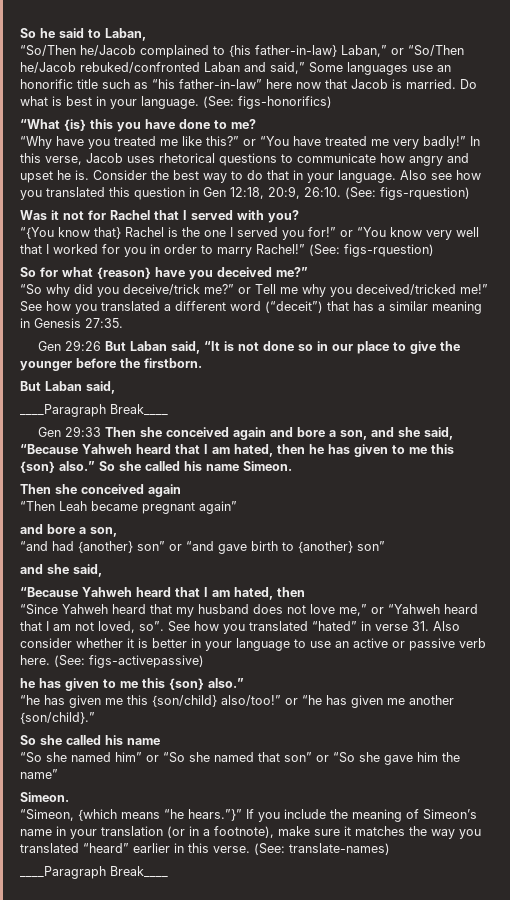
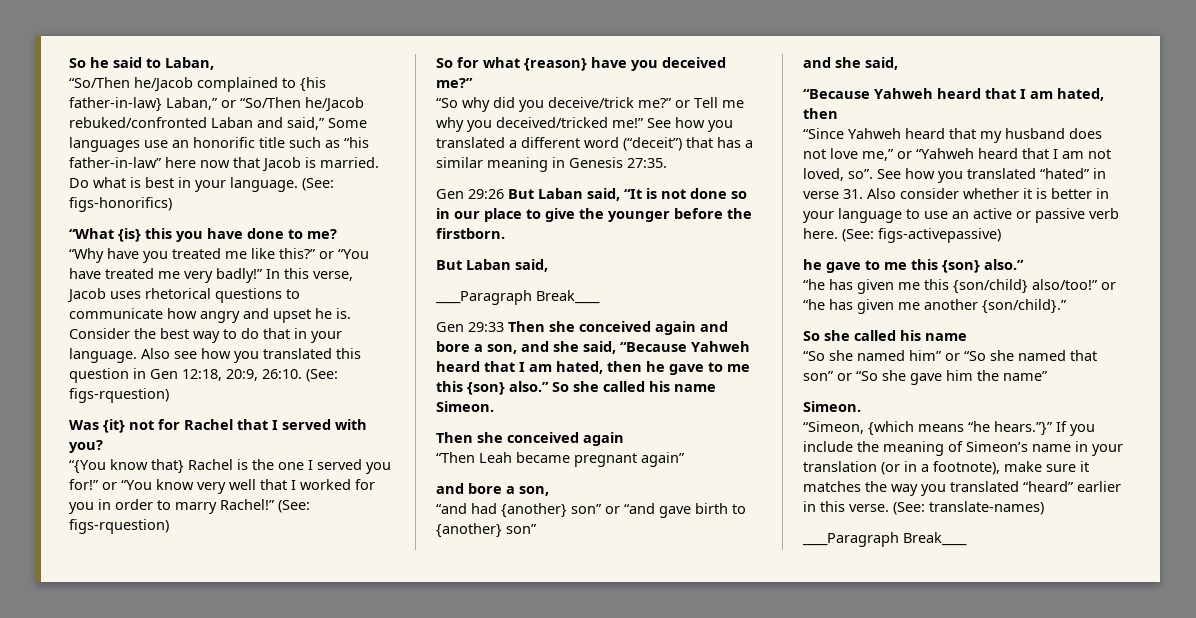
[51,210,59,220] it -> [103,419,125,433] {it}
[328,444,388,457] has given -> [669,364,704,375] gave
[39,678,99,691] has given -> [826,262,861,273] gave

